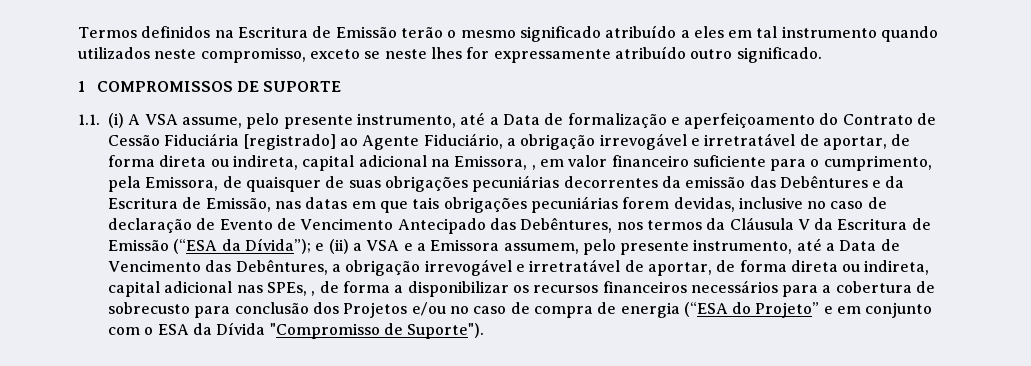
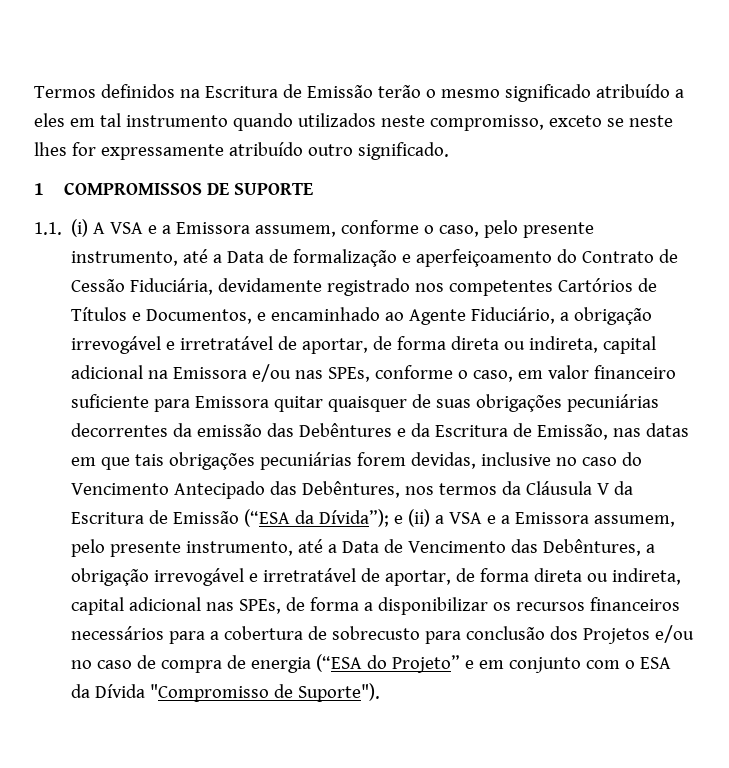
[181,117,242,128] assume, -> [148,220,480,237] e a Emissora assumem, conforme o caso,
[164,133,336,150] Fiduciária [registrado] -> [130,278,658,296] [71,307,381,324] Fiduciária, devidamente registrado nos competentes Cartórios de Títulos e Documentos, e encaminhado
[454,155,536,170] Emissora, , -> [173,364,514,382] Emissora e/ou nas SPEs, conforme o caso,
[810,155,932,171] [108,176,242,192] o cumprimento, pela Emissora, de -> [195,396,324,412] Emissora quitar
[867,197,887,209] [108,218,296,233] de declaração de Evento de -> [622,452,643,466] do
[311,291,316,296] , -> (282, 606) none

